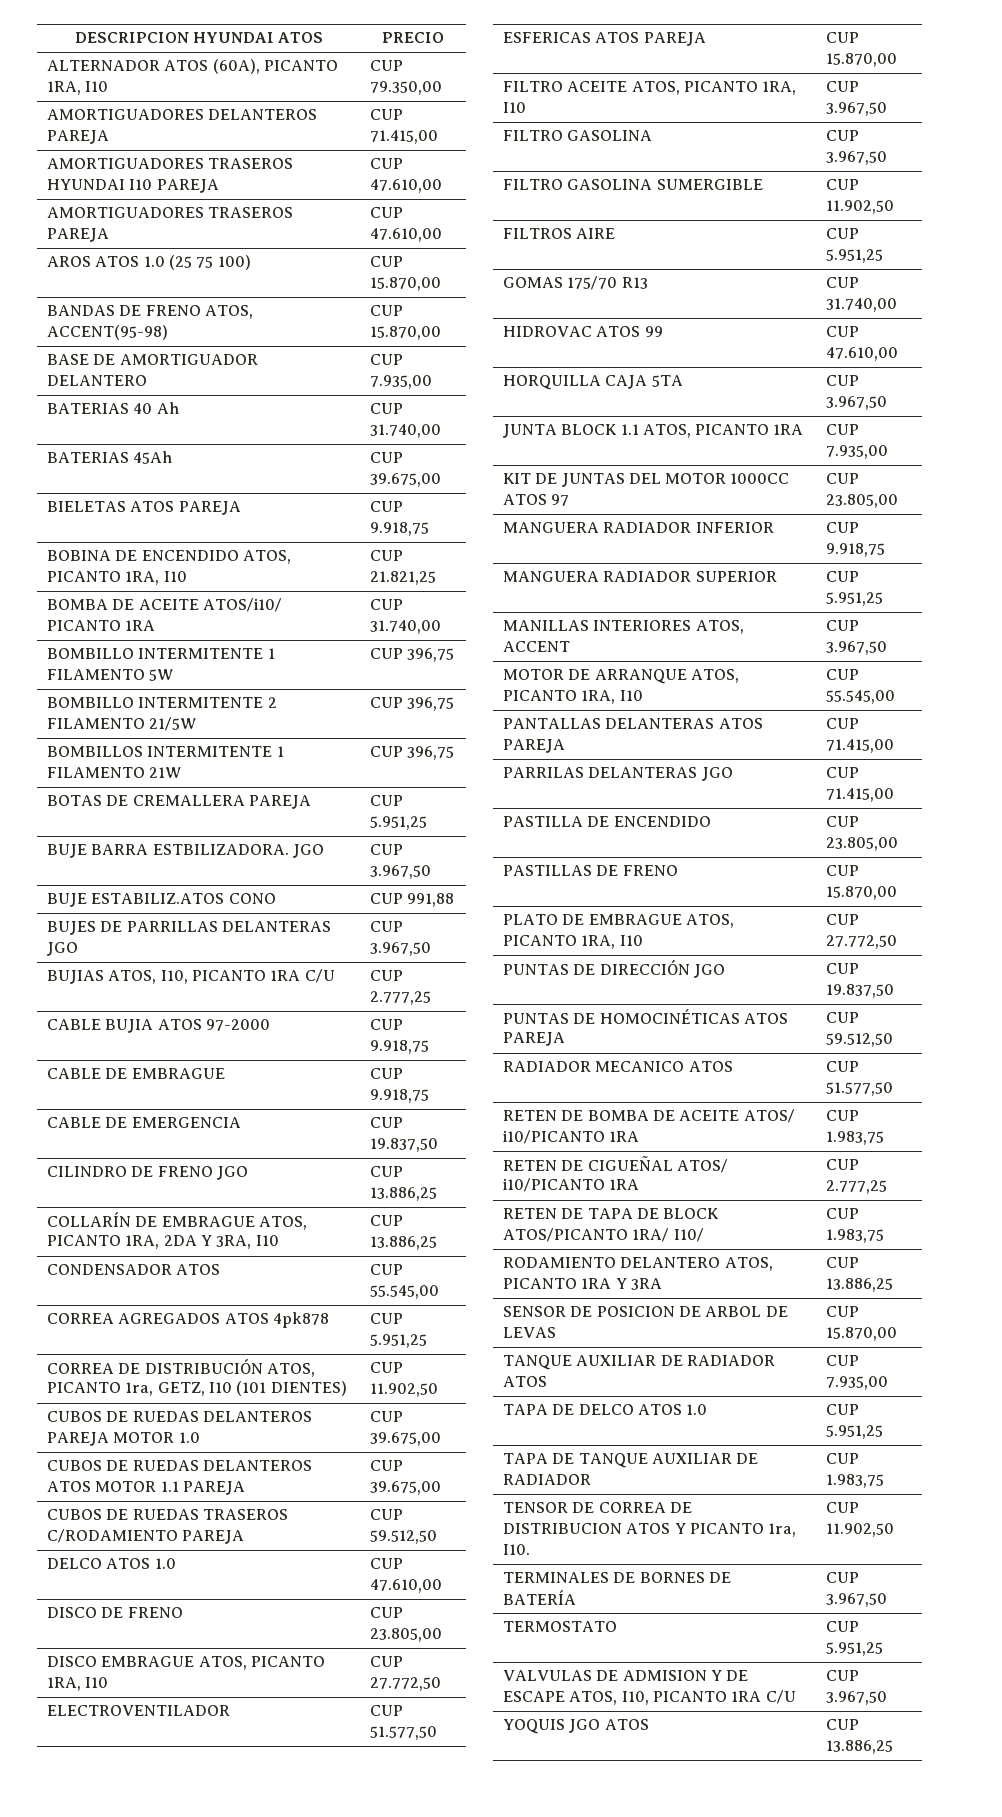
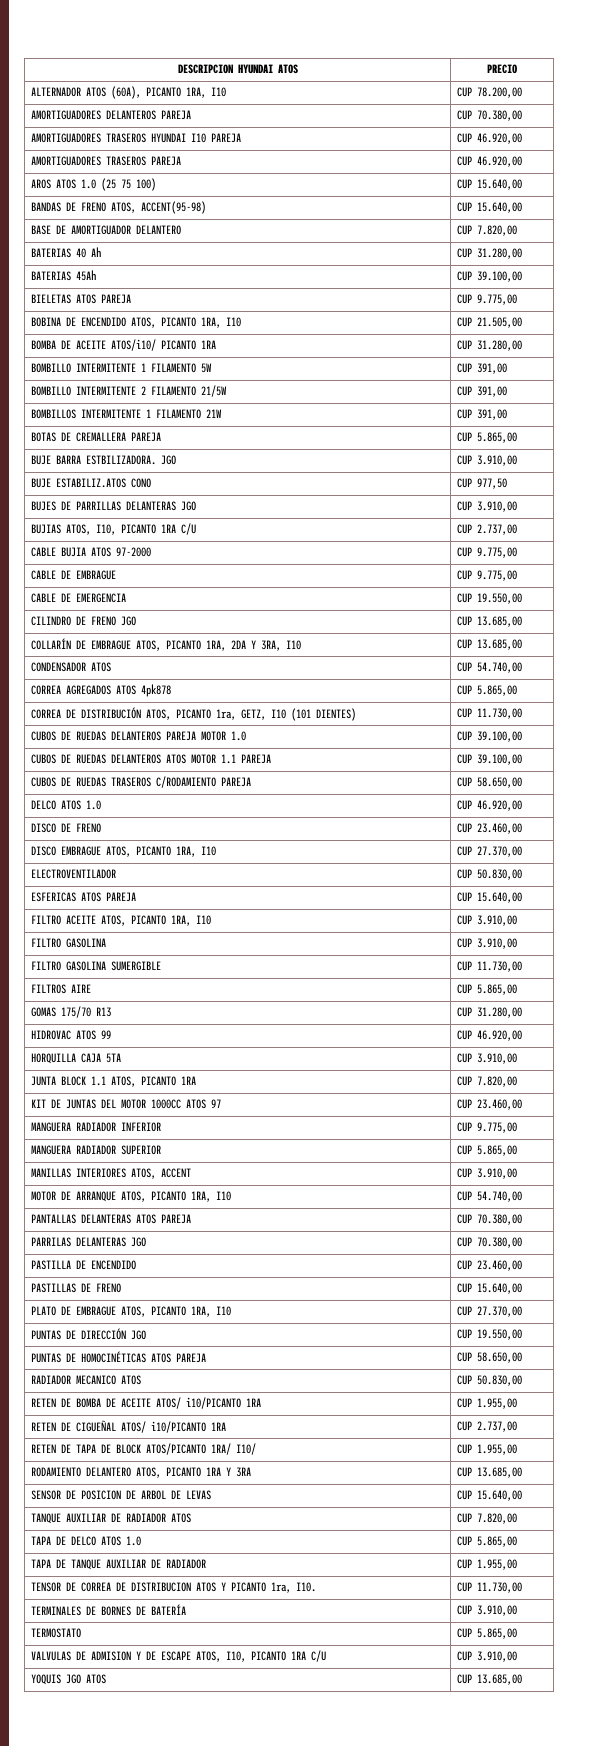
[369,81,442,95] 79.350,00 -> [477,87,523,98] 78.200,00
[369,130,438,144] 71.415,00 -> [477,110,523,121] 70.380,00
[369,179,442,193] 47.610,00 -> [477,133,523,144] 46.920,00
[369,228,442,242] 47.610,00 -> [477,156,523,167] 46.920,00
[369,277,441,291] 15.870,00 -> [477,179,523,190] 15.640,00
[369,326,441,340] 15.870,00 -> [477,202,523,213] 15.640,00
[369,375,432,389] 7.935,00 -> [477,225,518,236] 7.820,00
[369,424,441,438] 31.740,00 -> [477,248,523,259] 31.280,00
[369,473,441,487] 39.675,00 -> [477,271,523,282] 39.100,00
[369,522,429,536] 9.918,75 -> [477,294,518,305] 9.775,00
[369,571,436,585] 21.821,25 -> [477,317,523,328] 21.505,00
[369,620,441,634] 31.740,00 -> [477,340,523,351] 31.280,00
[407,648,455,662] 396,75 -> [477,363,508,374] 391,00
[407,697,455,711] 396,75 -> [477,386,508,397] 391,00
[407,746,455,760] 396,75 -> [477,409,508,420] 391,00
[369,816,427,830] 5.951,25 -> [477,432,518,443] 5.865,00
[369,865,431,879] 3.967,50 -> [477,455,518,466] 3.910,00
[407,893,455,907] 991,88 -> [477,478,508,489] 977,50
[369,942,431,956] 3.967,50 -> [477,501,518,512] 3.910,00
[369,991,431,1005] 2.777,25 -> [477,524,518,535] 2.737,00
[369,1040,429,1054] 9.918,75 -> [477,547,518,558] 9.775,00
[369,1089,429,1103] 9.918,75 -> [477,570,518,581] 9.775,00
[369,1138,438,1152] 19.837,50 -> [477,593,523,604] 19.550,00
[369,1187,437,1201] 13.886,25 -> [477,616,523,627] 13.685,00
[369,1236,437,1250] 13.886,25 -> [477,639,523,650] 13.685,00
[369,1285,439,1299] 55.545,00 -> [477,662,523,673] 54.740,00
[369,1334,427,1348] 5.951,25 -> [477,685,518,696] 5.865,00
[369,1383,438,1397] 11.902,50 -> [477,708,523,719] 11.730,00
[369,1432,441,1446] 39.675,00 -> [477,731,523,742] 39.100,00
[369,1481,441,1495] 39.675,00 -> [477,754,523,765] 39.100,00
[369,1530,437,1544] [46,1558,176,1569] [369,1558,403,1569] [369,1579,442,1593] 59.512,50 // DELCO ATOS 1.0 | CUP 47.610,00 -> [477,777,523,788] [31,800,102,810] [457,800,523,811] 58.650,00 // DELCO ATOS 1.0 | CUP 46.920,00
[369,1628,442,1642] 23.805,00 -> [477,823,523,834] 23.460,00
[369,1677,441,1691] 27.772,50 -> [477,846,523,857] 27.370,00
[369,1726,437,1740] 51.577,50 -> [477,869,523,880] 50.830,00
[825,53,897,67] 15.870,00 -> [477,892,523,903] 15.640,00
[825,102,887,116] 3.967,50 -> [477,915,518,926] 3.910,00
[825,151,887,165] 3.967,50 -> [477,938,518,949] 3.910,00
[825,200,894,214] 11.902,50 -> [477,961,523,972] 11.730,00
[825,249,883,263] 5.951,25 -> [477,984,518,995] 5.865,00
[825,298,897,312] 31.740,00 -> [477,1007,523,1018] 31.280,00
[825,347,898,361] 47.610,00 -> [477,1030,523,1041] 46.920,00
[825,396,887,410] 3.967,50 -> [477,1053,518,1064] 3.910,00
[825,445,888,459] 7.935,00 -> [477,1076,518,1087] 7.820,00
[825,494,898,508] 23.805,00 -> [477,1099,523,1110] 23.460,00
[825,543,885,557] 9.918,75 -> [477,1122,518,1133] 9.775,00
[825,592,883,606] 5.951,25 -> [477,1145,518,1156] 5.865,00
[825,641,887,655] 3.967,50 -> [477,1168,518,1179] 3.910,00
[825,690,895,704] 55.545,00 -> [477,1191,523,1202] 54.740,00
[825,739,894,753] 71.415,00 -> [477,1214,523,1225] 70.380,00
[825,788,894,802] 71.415,00 -> [477,1237,523,1248] 70.380,00
[825,837,898,851] 23.805,00 -> [477,1260,523,1271] 23.460,00
[825,886,897,900] 15.870,00 -> [477,1283,523,1294] 15.640,00
[825,935,897,949] 27.772,50 -> [477,1306,523,1317] 27.370,00
[825,984,894,998] 19.837,50 -> [477,1329,523,1340] 19.550,00
[825,1033,893,1047] 59.512,50 -> [477,1352,523,1363] 58.650,00
[825,1082,893,1096] 51.577,50 -> [477,1375,523,1386] 50.830,00
[825,1131,884,1145] 1.983,75 -> [477,1398,518,1409] 1.955,00
[825,1180,887,1194] 2.777,25 -> [477,1421,518,1432] 2.737,00
[825,1229,884,1243] 1.983,75 -> [477,1444,518,1455] 1.955,00
[825,1278,893,1292] 13.886,25 -> [477,1467,523,1478] 13.685,00
[825,1327,897,1341] 15.870,00 -> [477,1490,523,1501] 15.640,00
[825,1376,888,1390] 7.935,00 -> [477,1513,518,1524] 7.820,00
[825,1425,883,1439] 5.951,25 -> [477,1536,518,1547] 5.865,00
[825,1474,884,1488] 1.983,75 -> [477,1559,518,1570] 1.955,00
[825,1523,894,1537] 11.902,50 -> [477,1582,523,1593] 11.730,00
[825,1593,887,1607] 3.967,50 -> [477,1605,518,1616] 3.910,00
[825,1642,883,1656] 5.951,25 -> [477,1628,518,1639] 5.865,00
[825,1691,887,1705] 3.967,50 -> [477,1651,518,1662] 3.910,00
[825,1740,893,1754] 13.886,25 -> [477,1674,523,1685] 13.685,00

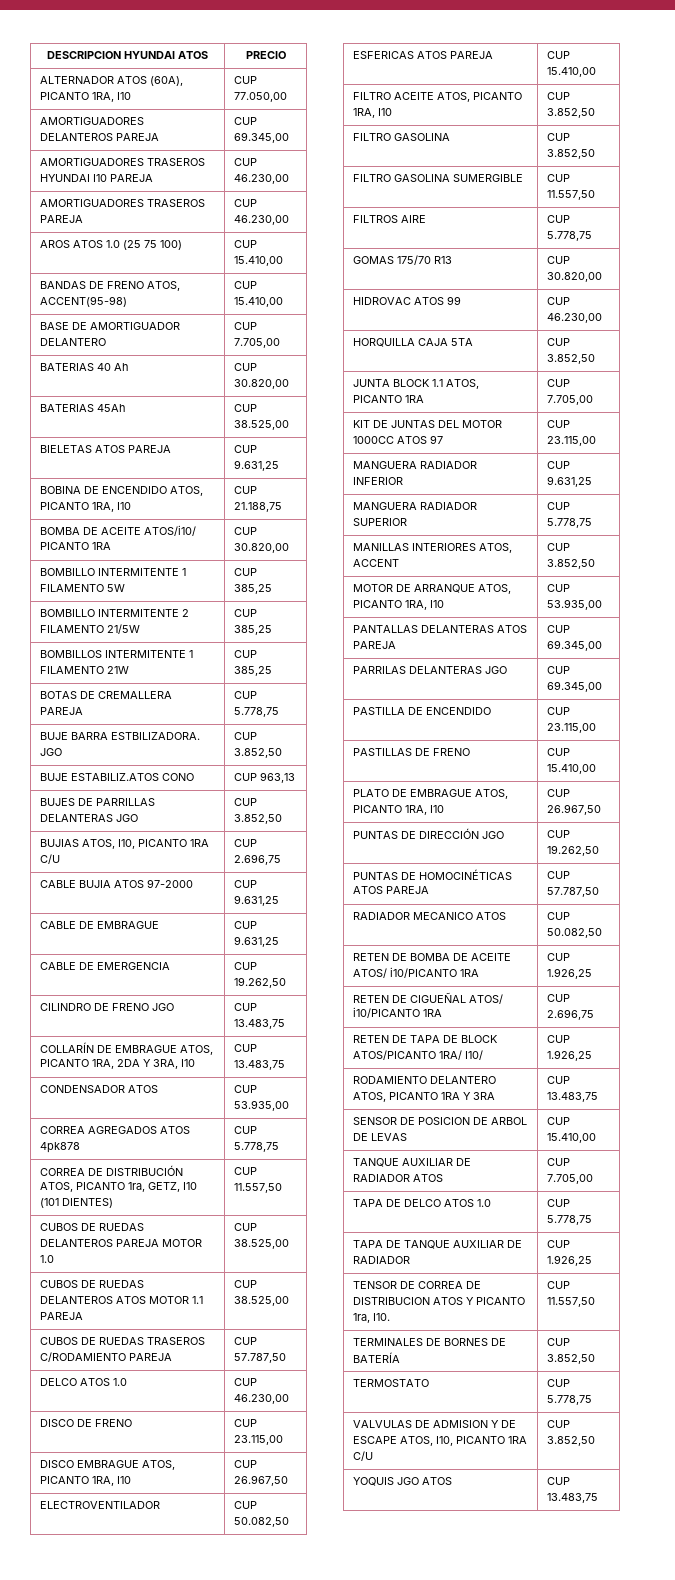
[477,87,523,98] 78.200,00 -> [233,92,287,102] 77.050,00
[477,110,523,121] 70.380,00 -> [233,132,289,143] 69.345,00
[477,133,523,144] 46.920,00 -> [233,174,289,184] 46.230,00
[477,156,523,167] 46.920,00 -> [233,215,289,225] 46.230,00
[477,179,523,190] 15.640,00 -> [233,256,283,266] 15.410,00
[477,202,523,213] 15.640,00 -> [233,297,283,307] 15.410,00
[477,225,518,236] 7.820,00 -> [233,338,280,348] 7.705,00
[477,248,523,259] 31.280,00 -> [233,379,289,389] 30.820,00
[477,271,523,282] 39.100,00 -> [233,420,289,430] 38.525,00
[477,294,518,305] 9.775,00 -> [233,460,279,471] 9.631,25
[477,317,523,328] 21.505,00 -> [233,502,282,512] 21.188,75
[477,340,523,351] 31.280,00 -> [233,543,289,553] 30.820,00
[477,363,508,374] 391,00 -> [233,584,272,594] 385,25
[477,386,508,397] 391,00 -> [233,625,272,635] 385,25
[477,409,508,420] 391,00 -> [233,666,272,676] 385,25
[477,432,518,443] 5.865,00 -> [233,707,279,717] 5.778,75
[477,455,518,466] 3.910,00 -> [233,748,282,758] 3.852,50
[477,478,508,489] 977,50 -> [259,772,295,783] 963,13
[477,501,518,512] 3.910,00 -> [233,814,282,824] 3.852,50
[477,524,518,535] 2.737,00 -> [233,854,281,865] 2.696,75
[477,547,518,558] 9.775,00 -> [233,895,279,906] 9.631,25
[477,570,518,581] 9.775,00 -> [233,936,279,947] 9.631,25
[477,593,523,604] 19.550,00 -> [233,977,286,988] 19.262,50
[477,616,523,627] 13.685,00 -> [233,1019,285,1029] 13.483,75
[477,639,523,650] 13.685,00 -> [233,1060,285,1070] 13.483,75
[477,662,523,673] 54.740,00 -> [233,1100,289,1111] 53.935,00
[477,685,518,696] 5.865,00 -> [233,1142,279,1152] 5.778,75
[477,708,523,719] 11.730,00 -> [233,1183,282,1193] 11.557,50
[477,731,523,742] 39.100,00 -> [233,1239,289,1249] 38.525,00
[477,754,523,765] 39.100,00 -> [233,1296,289,1306] 38.525,00
[477,777,523,788] [31,800,102,810] [457,800,523,811] 58.650,00 // DELCO ATOS 1.0 | CUP 46.920,00 -> [233,1353,286,1363] [39,1378,127,1386] [233,1378,257,1386] [233,1394,289,1404] 57.787,50 // DELCO ATOS 1.0 | CUP 46.230,00
[477,823,523,834] 23.460,00 -> [233,1435,283,1445] 23.115,00
[477,846,523,857] 27.370,00 -> [233,1475,288,1486] 26.967,50
[477,869,523,880] 50.830,00 -> [233,1517,289,1527] 50.082,50
[477,892,523,903] 15.640,00 -> [546,67,596,77] 15.410,00
[477,915,518,926] 3.910,00 -> [546,108,595,118] 3.852,50
[477,938,518,949] 3.910,00 -> [546,149,595,159] 3.852,50
[477,961,523,972] 11.730,00 -> [546,190,595,200] 11.557,50
[477,984,518,995] 5.865,00 -> [546,231,592,241] 5.778,75
[477,1007,523,1018] 31.280,00 -> [546,272,602,282] 30.820,00
[477,1030,523,1041] 46.920,00 -> [546,313,602,323] 46.230,00
[477,1053,518,1064] 3.910,00 -> [546,354,595,364] 3.852,50
[477,1076,518,1087] 7.820,00 -> [546,395,593,405] 7.705,00
[477,1099,523,1110] 23.460,00 -> [546,436,596,446] 23.115,00
[477,1122,518,1133] 9.775,00 -> [546,476,592,487] 9.631,25
[477,1145,518,1156] 5.865,00 -> [546,518,592,528] 5.778,75
[477,1168,518,1179] 3.910,00 -> [546,559,595,569] 3.852,50
[477,1191,523,1202] 54.740,00 -> [546,599,602,610] 53.935,00
[477,1214,523,1225] 70.380,00 -> [546,640,602,651] 69.345,00
[477,1237,523,1248] 70.380,00 -> [546,681,602,692] 69.345,00
[477,1260,523,1271] 23.460,00 -> [546,723,596,733] 23.115,00
[477,1283,523,1294] 15.640,00 -> [546,764,596,774] 15.410,00
[477,1306,523,1317] 27.370,00 -> [546,804,601,815] 26.967,50
[477,1329,523,1340] 19.550,00 -> [546,845,599,856] 19.262,50
[477,1352,523,1363] 58.650,00 -> [546,887,599,897] 57.787,50
[477,1375,523,1386] 50.830,00 -> [546,928,602,938] 50.082,50
[477,1398,518,1409] 1.955,00 -> [546,968,592,979] 1.926,25
[477,1421,518,1432] 2.737,00 -> [546,1009,594,1020] 2.696,75
[477,1444,518,1455] 1.955,00 -> [546,1050,592,1061] 1.926,25
[477,1467,523,1478] 13.685,00 -> [546,1092,598,1102] 13.483,75
[477,1490,523,1501] 15.640,00 -> [546,1133,596,1143] 15.410,00
[477,1513,518,1524] 7.820,00 -> [546,1174,593,1184] 7.705,00
[477,1536,518,1547] 5.865,00 -> [546,1215,592,1225] 5.778,75
[477,1559,518,1570] 1.955,00 -> [546,1255,592,1266] 1.926,25
[477,1582,523,1593] 11.730,00 -> [546,1297,595,1307] 11.557,50
[477,1605,518,1616] 3.910,00 -> [546,1354,595,1364] 3.852,50
[477,1628,518,1639] 5.865,00 -> [546,1395,592,1405] 5.778,75
[477,1651,518,1662] 3.910,00 -> [546,1436,595,1446] 3.852,50
[477,1674,523,1685] 13.685,00 -> [546,1493,598,1503] 13.483,75

